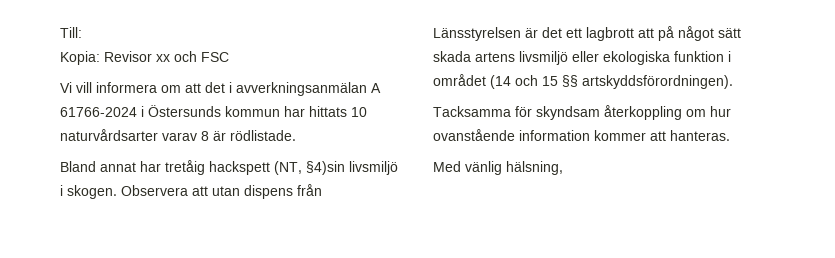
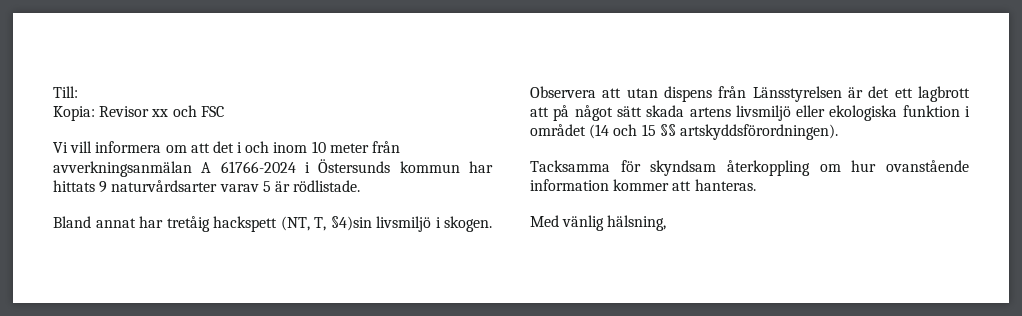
(232, 87) none -> [245,141,401,153] och inom 10 meter från
[351,107,367,117] 10 -> [99,181,108,193] 9
[201,131,209,141] 8 -> [262,181,271,192] 5
(302, 168) none -> [314,217,326,231] T,

